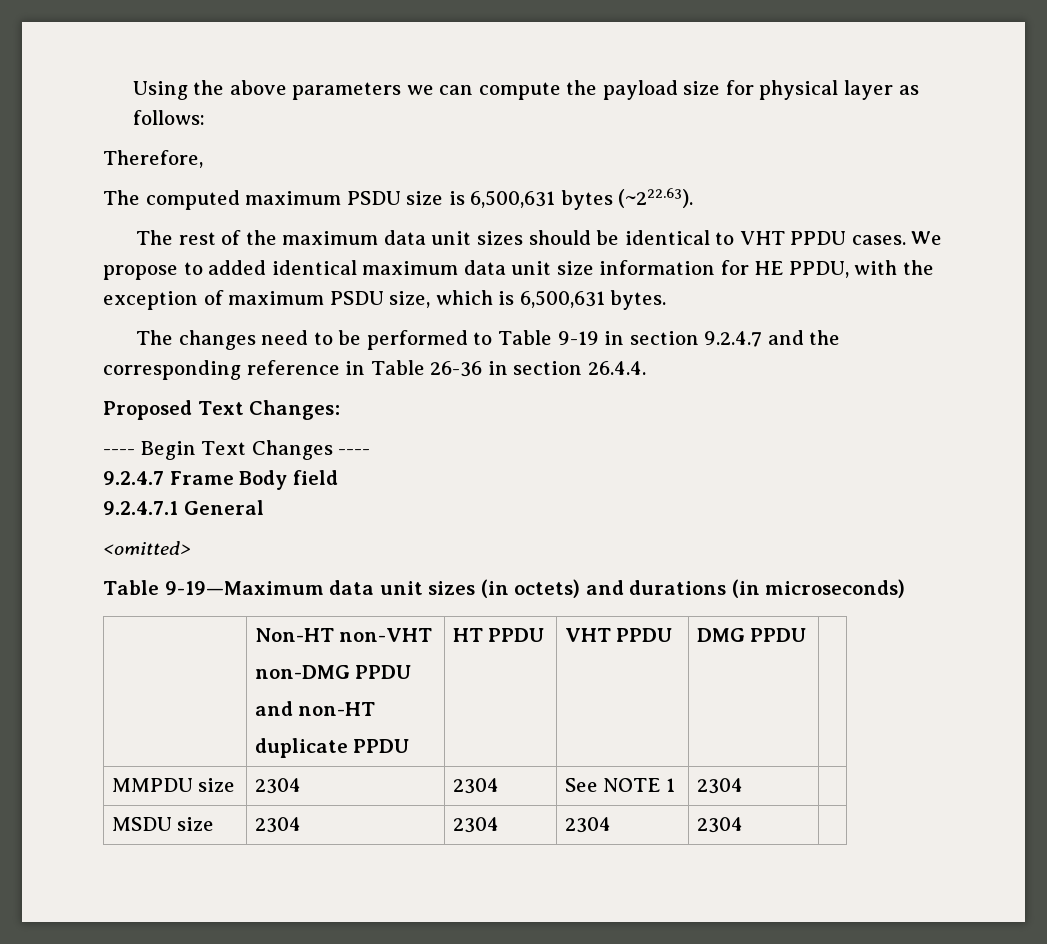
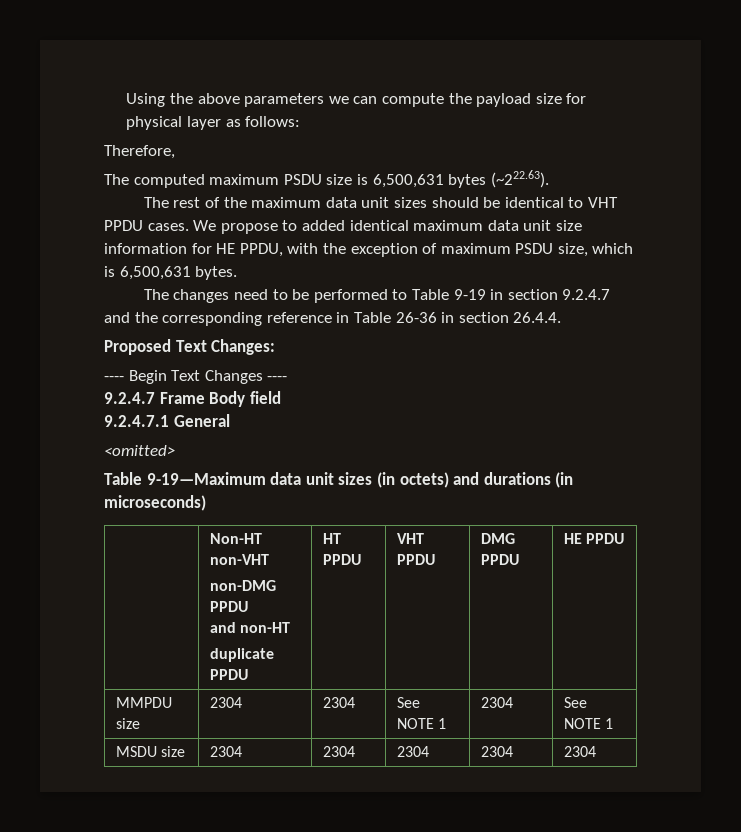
(807, 635) none -> [563,533,624,544] HE PPDU
(743, 786) none -> [563,697,587,708] [563,718,613,729] See NOTE 1
(743, 825) none -> [563,746,596,757] 2304

